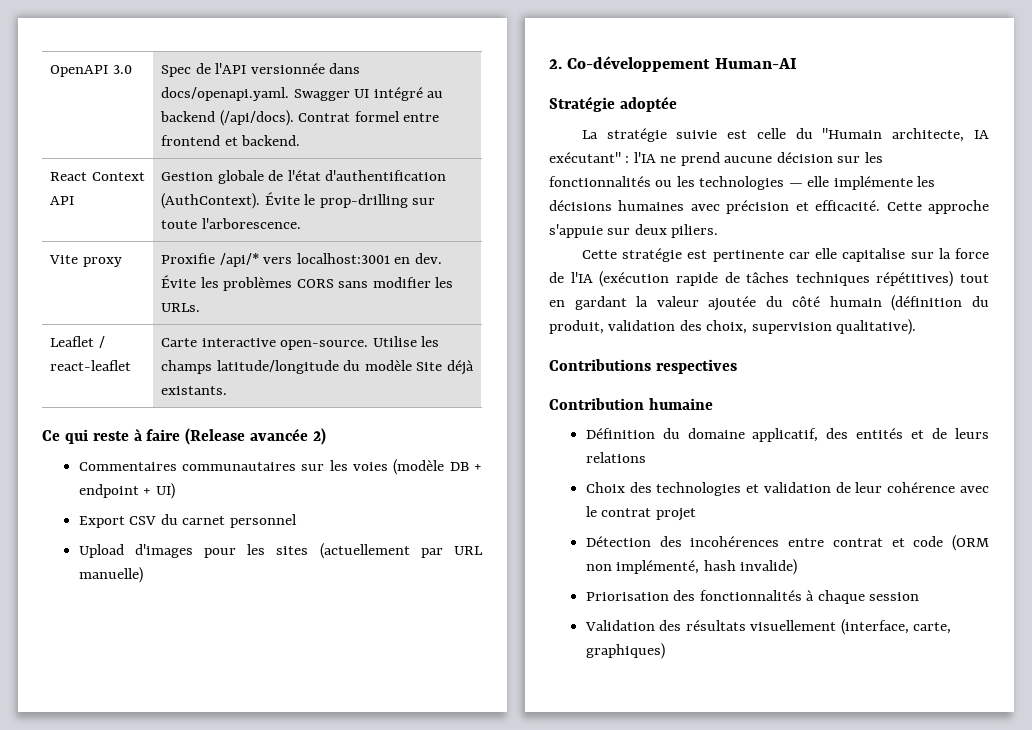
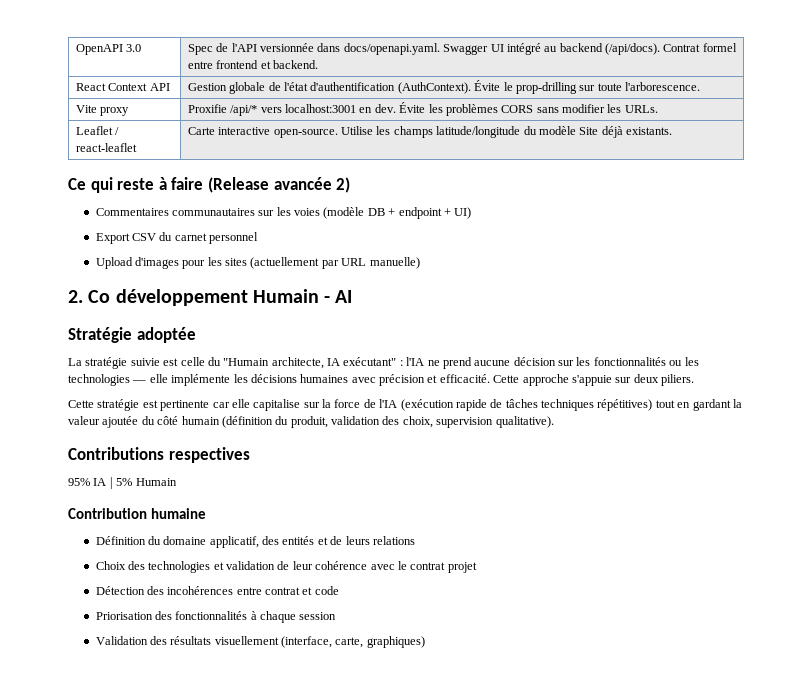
[567,56,798,72] Co-développement Human-AI -> [88,289,353,306] Co développement Humain - AI
(737, 366) none -> [68,477,177,489] // 95% IA | 5% Humain
[952,535,989,551] [585,559,798,575] (ORM non implémenté, hash invalide) -> (339, 590) none

